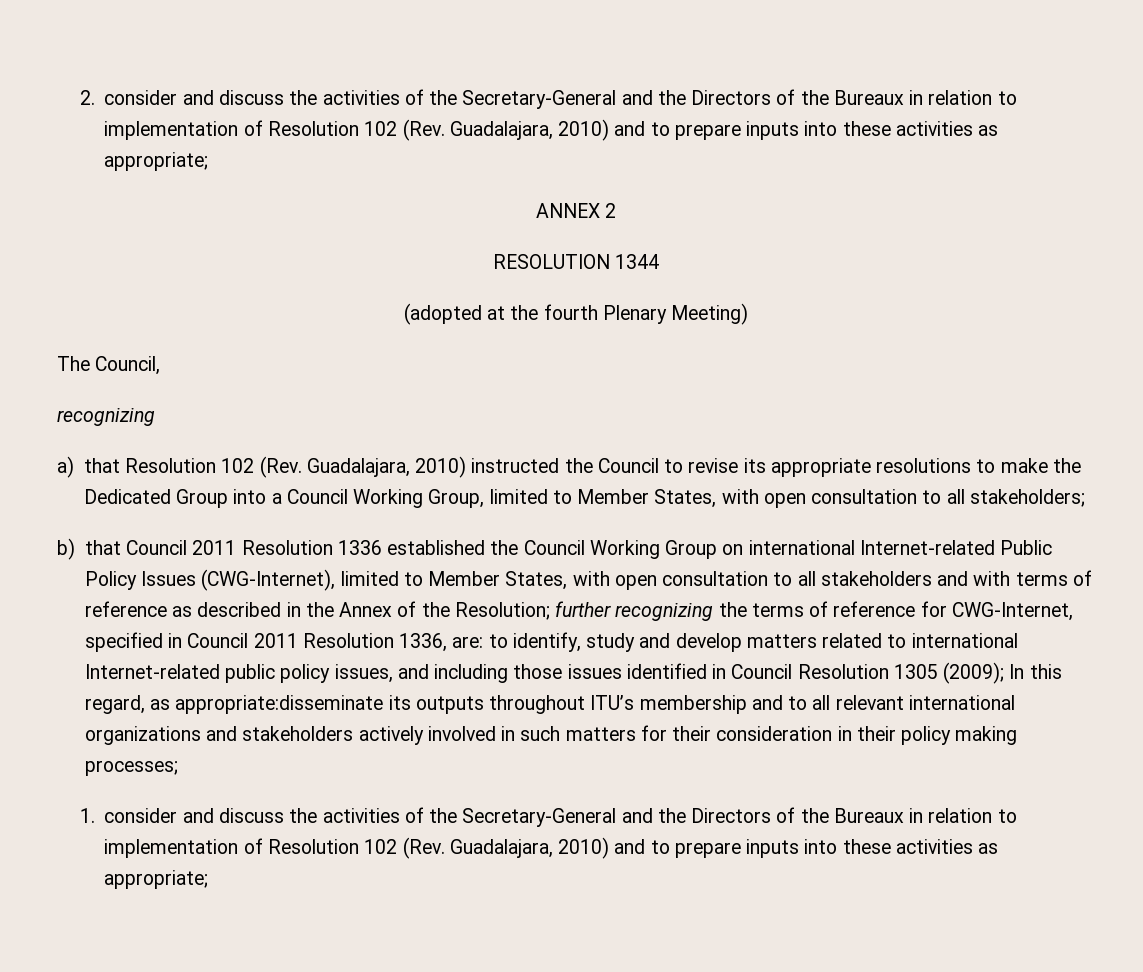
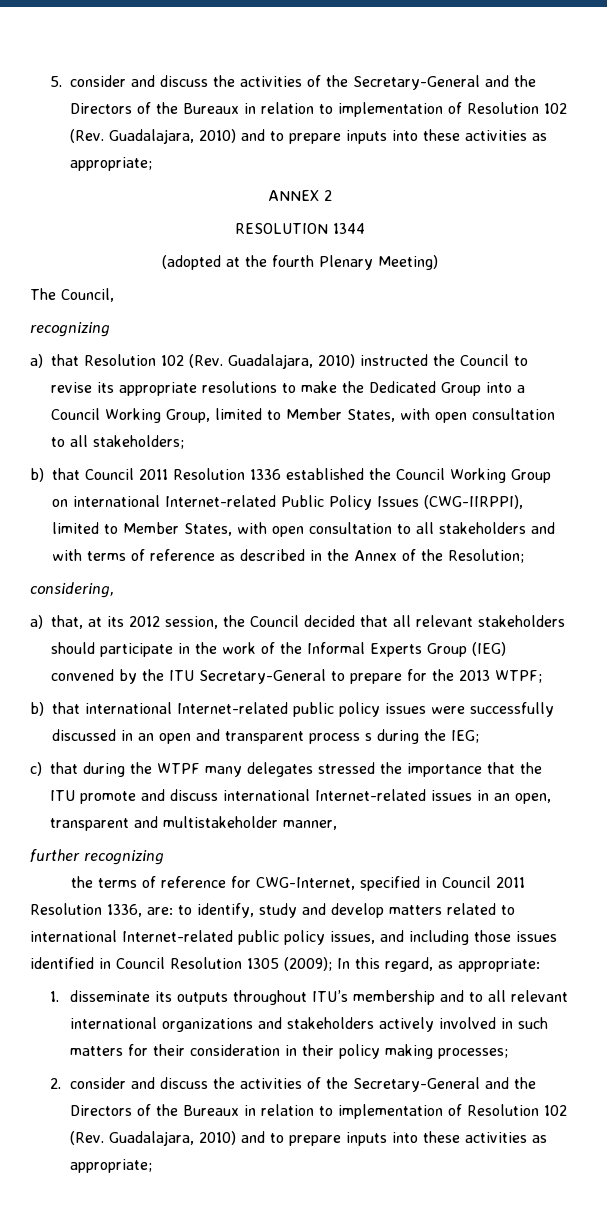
[79,90,95,105] 2. -> [49,76,62,87] 5.
[201,569,336,591] (CWG-Internet), -> [424,495,523,509] (CWG-IIRPPI),
(550, 611) none -> [30,582,114,598] [30,615,565,629] [51,642,506,657] [51,669,542,684] [30,702,554,717] [52,729,479,744] [30,762,542,777] [50,789,551,804] [50,816,337,831] // considering, // a) that, at its 2012 session, the Council decided that all relevant stakeholders should participate in the work of the Informal Experts Group (IEG) convened by the ITU Secretary-General to prepare for the 2013 WTPF; // b) that international Internet-related public policy issues were successfully discussed in an open and transparent process s during the IEG; // c) that during the WTPF many delegates stressed the importance that the ITU promote and discuss international Internet-related issues in an open, transparent and multistakeholder manner, //
(714, 612) none -> (164, 857) //
[175,695,384,714] appropriate:disseminate -> [458,958,540,972] [49,990,150,1002] appropriate: // 1. disseminate
[79,808,95,823] 1. -> [49,1078,61,1089] 2.

